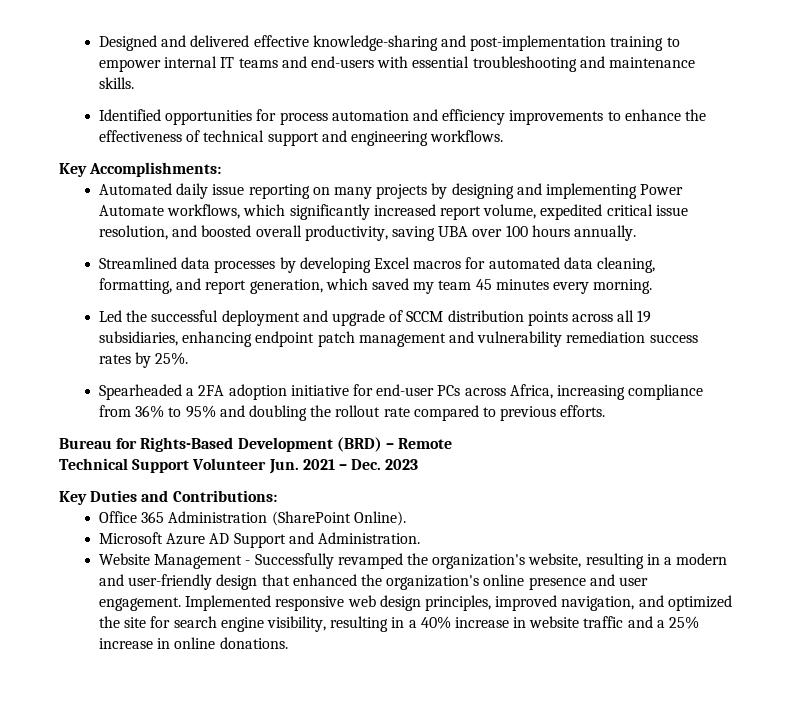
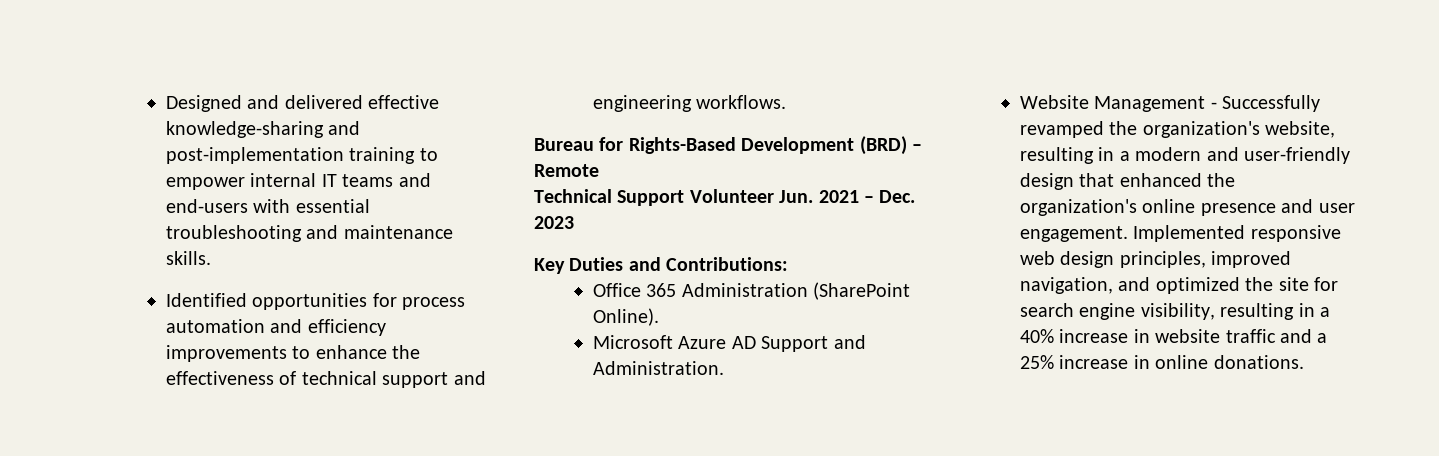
[59,162,222,177] [99,183,684,199] [99,204,688,220] [99,225,636,241] [99,257,655,273] [99,278,653,294] [99,310,652,326] [99,331,698,347] [99,352,189,368] [99,384,704,400] [99,405,606,421] // Key Accomplishments: // Automated daily issue reporting on many projects by designing and implementing Power Automate workflows, which significantly increased report volume, expedited critical issue resolution, and boosted overall productivity, saving UBA over 100 hours annually. // Streamlined data processes by developing Excel macros for automated data cleaning, formatting, and report generation, which saved my team 45 minutes every morning. // Led the successful deployment and upgrade of SCCM distribution points across all 19 subsidiaries, enhancing endpoint patch management and vulnerability remediation success rates by 25%. // Spearheaded a 2FA adoption initiative for end-user PCs across Africa, increasing compliance from 36% to 95% and doubling the rollout rate compared to previous efforts. -> (787, 102) none

